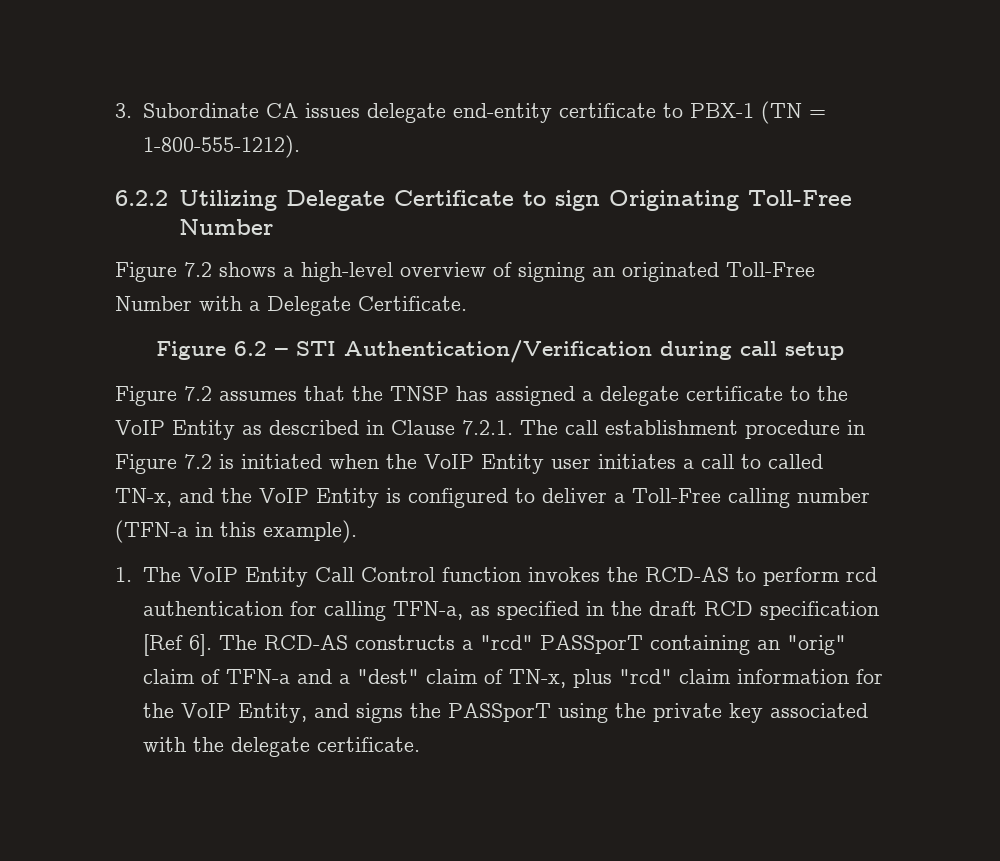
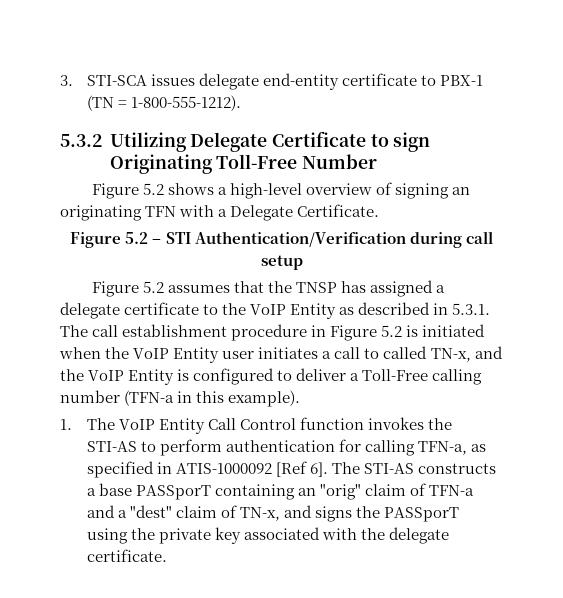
[143,103,299,118] Subordinate CA -> [86,75,147,86] STI-SCA
[115,190,168,206] 6.2.2 -> [60,134,102,147] 5.3.2
[184,262,212,277] 7.2 -> [142,183,164,195] 5.2
[622,262,815,282] [115,296,192,311] originated Toll-Free Number -> [60,205,177,221] originating TFN
[234,341,267,356] 6.2 -> [125,232,149,244] 5.2
[184,386,212,401] 7.2 -> [142,281,164,293] 5.2
[391,420,513,435] Clause 7.2.1. -> [452,303,491,315] 5.3.1.
[184,454,212,469] 7.2 -> [381,325,403,337] 5.2
[645,567,730,582] RCD-AS -> [86,441,137,452] STI-AS
[846,567,878,582] rcd -> (222, 447) none
[611,601,880,620] the draft RCD specification -> [175,463,272,474] ATIS-1000092
[264,635,349,650] RCD-AS -> [363,463,414,474] STI-AS
[480,635,534,650] "rcd" -> [98,483,132,496] base
[573,669,884,688] [143,703,308,723] plus "rcd" claim information for the VoIP Entity, -> (280, 514) none

